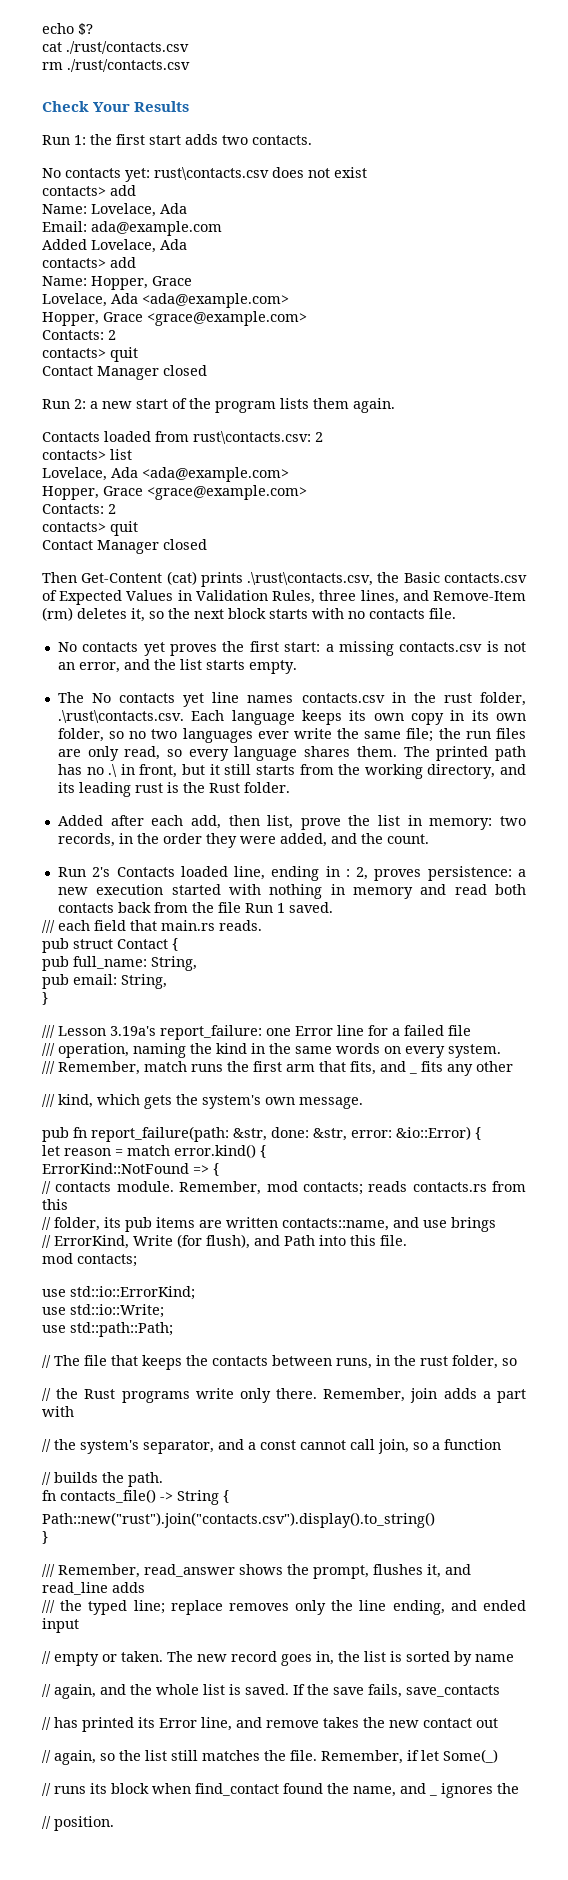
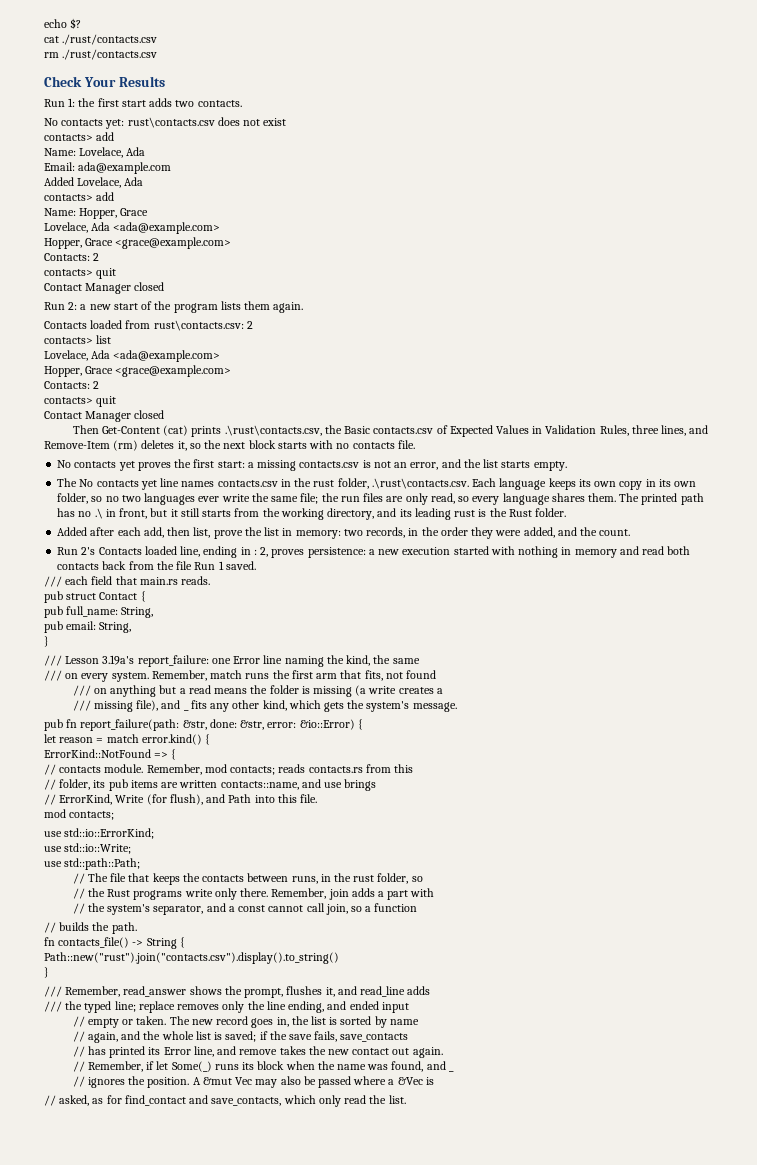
[368,1025,471,1036] [42,1043,380,1058] for a failed file // /// operation, naming the kind in the same words -> [284,655,420,667] [44,670,62,681] naming the kind, the same // ///
[42,1061,55,1074] // /// -> (149, 677) none
(376, 1068) none -> [385,670,437,679] [72,685,443,697] [72,700,159,712] not found // /// on anything but a read means the folder is missing (a write creates a // /// missing file),
[42,1094,55,1107] // /// -> (260, 704) none
[265,1097,295,1105] own -> (410, 706) none
[245,1684,305,1695] saved. If -> [225,1031,268,1042] saved; if
[42,1750,317,1765] // // again, so the list still matches the file. -> [412,1047,443,1058] [72,1061,85,1072] again. // //
[42,1783,51,1796] // // -> (212, 1066) none
[195,1783,426,1797] [429,1794,437,1796] find_contact found the name, and _ -> [317,1061,446,1072] [448,1070,454,1072] [72,1076,85,1087] the name was found, and _ // //
[42,1816,114,1831] // // position. -> [147,1076,434,1088] [44,1095,406,1107] position. A &mut Vec may also be passed where a &Vec is // // asked, as for find_contact and save_contacts, which only read the list.

